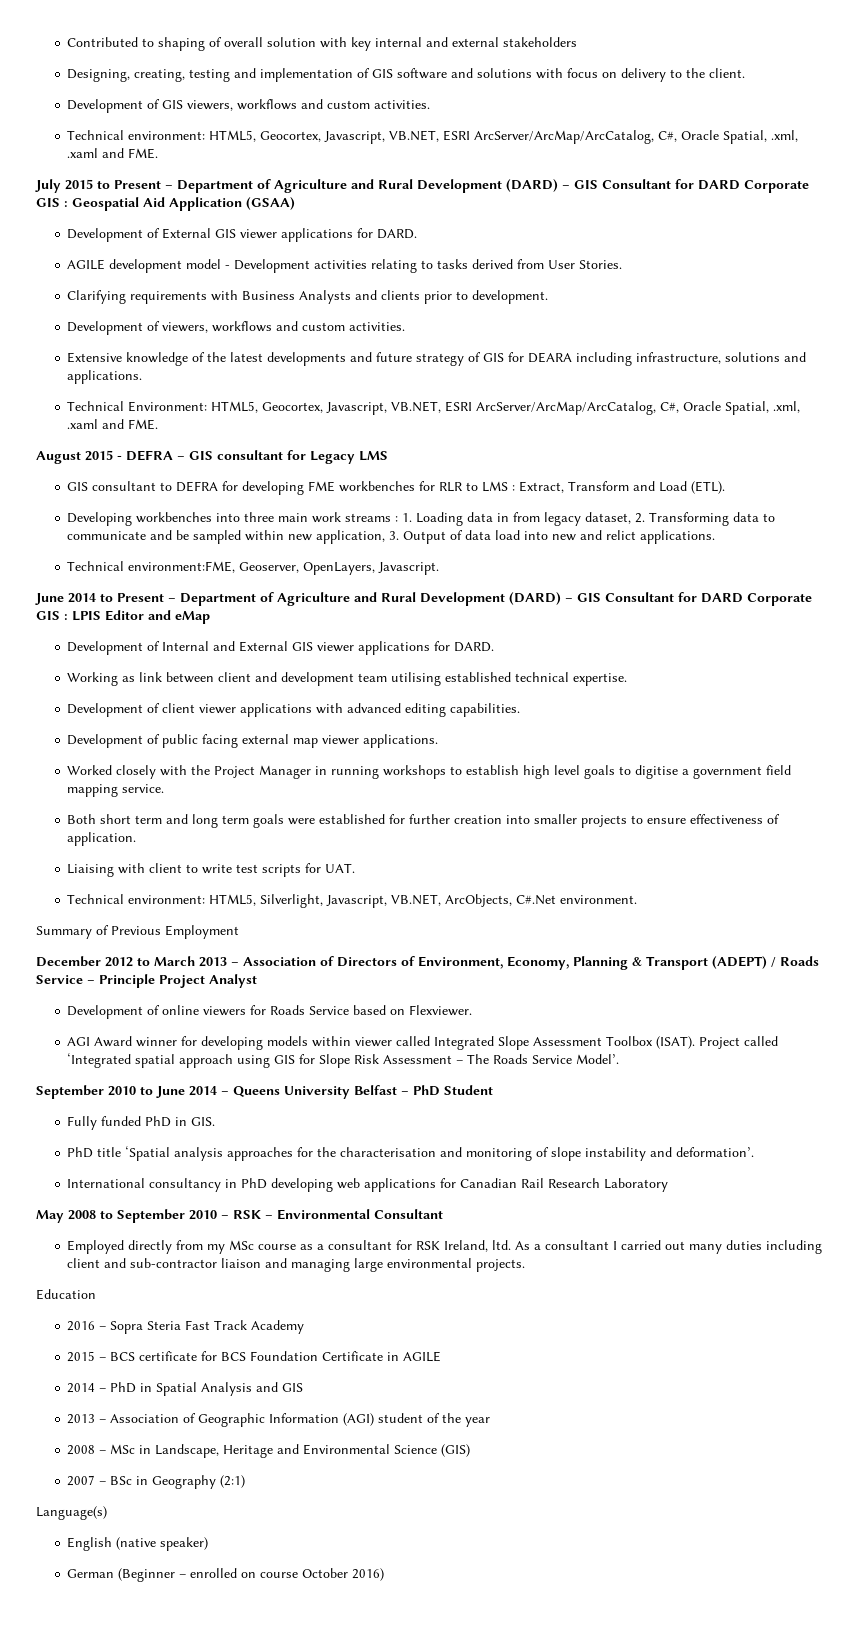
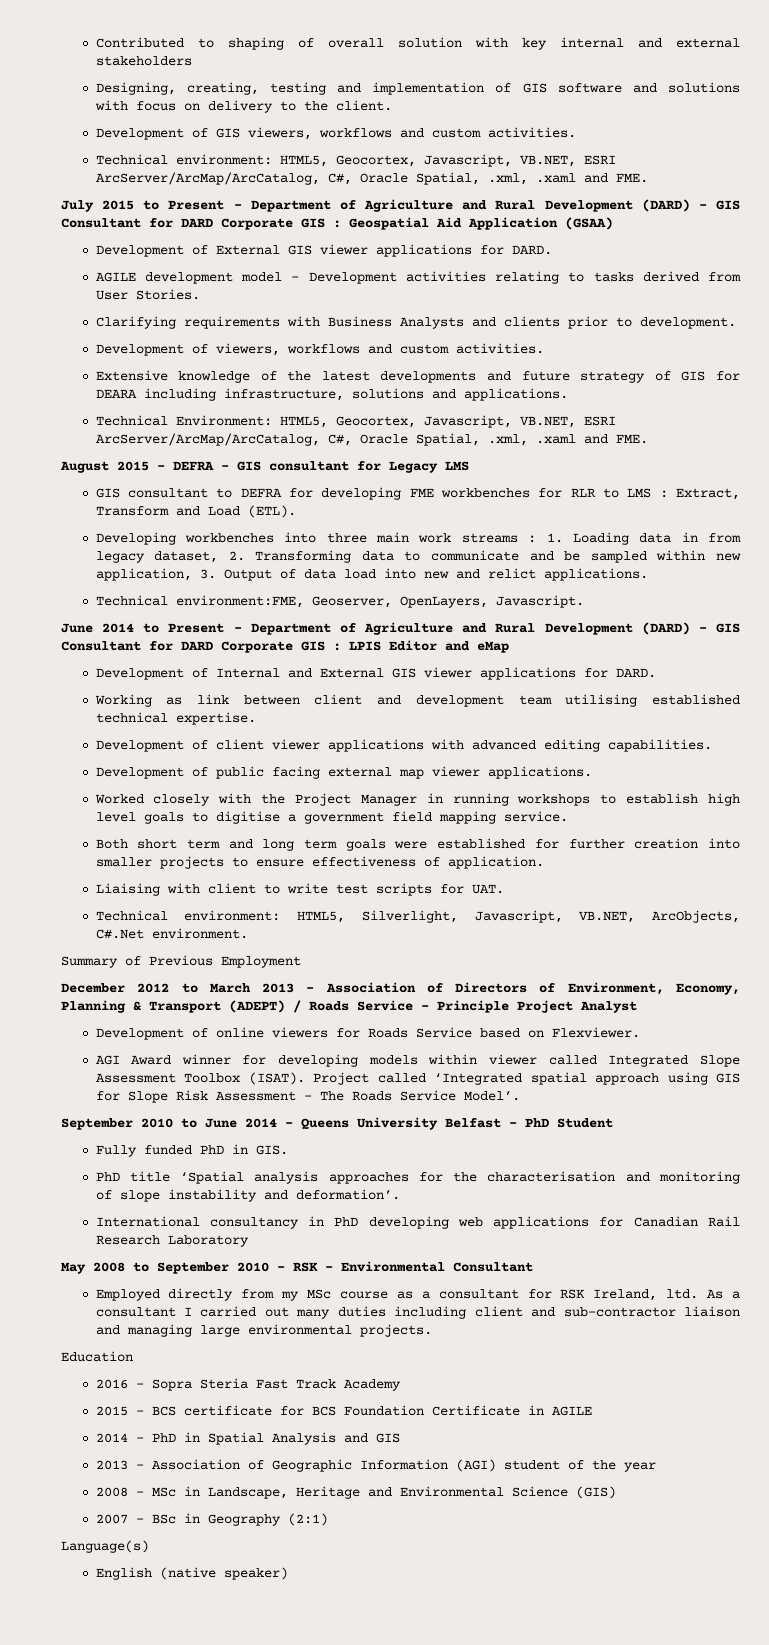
[67,1568,385,1582] // German (Beginner – enrolled on course October 2016) -> (288, 1573) none

